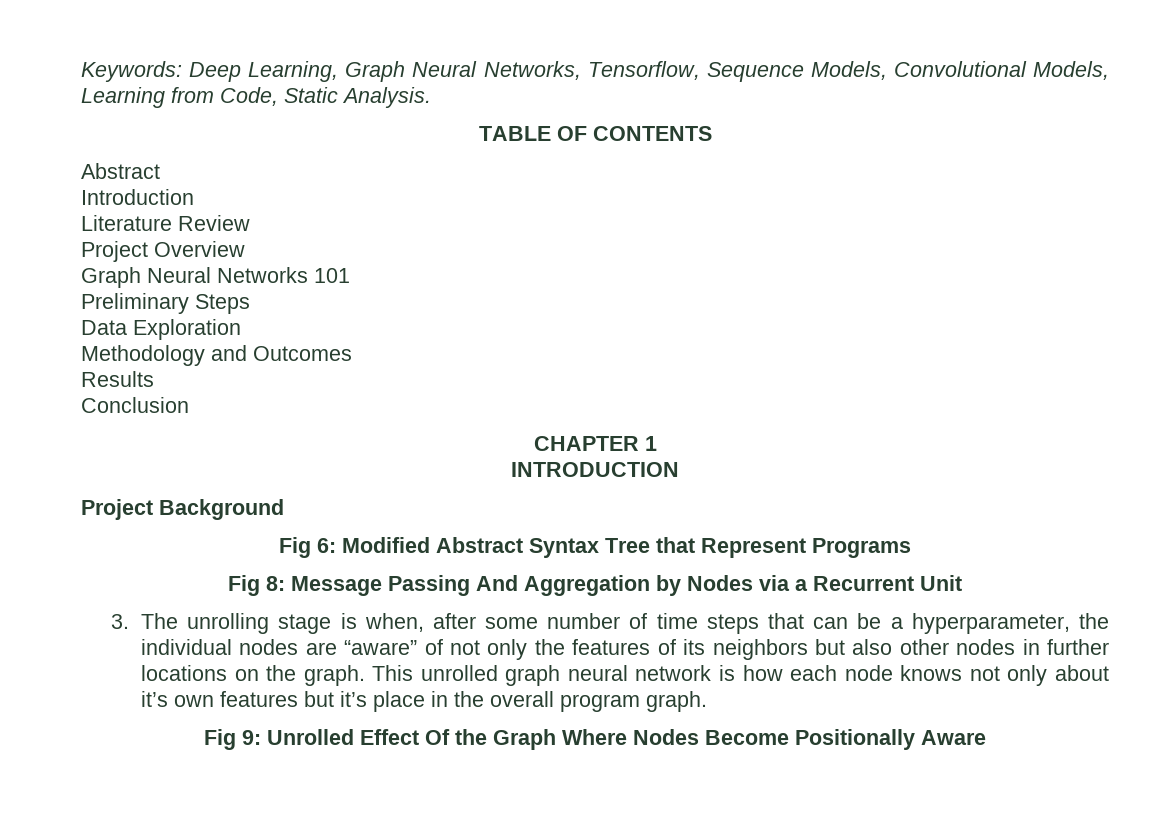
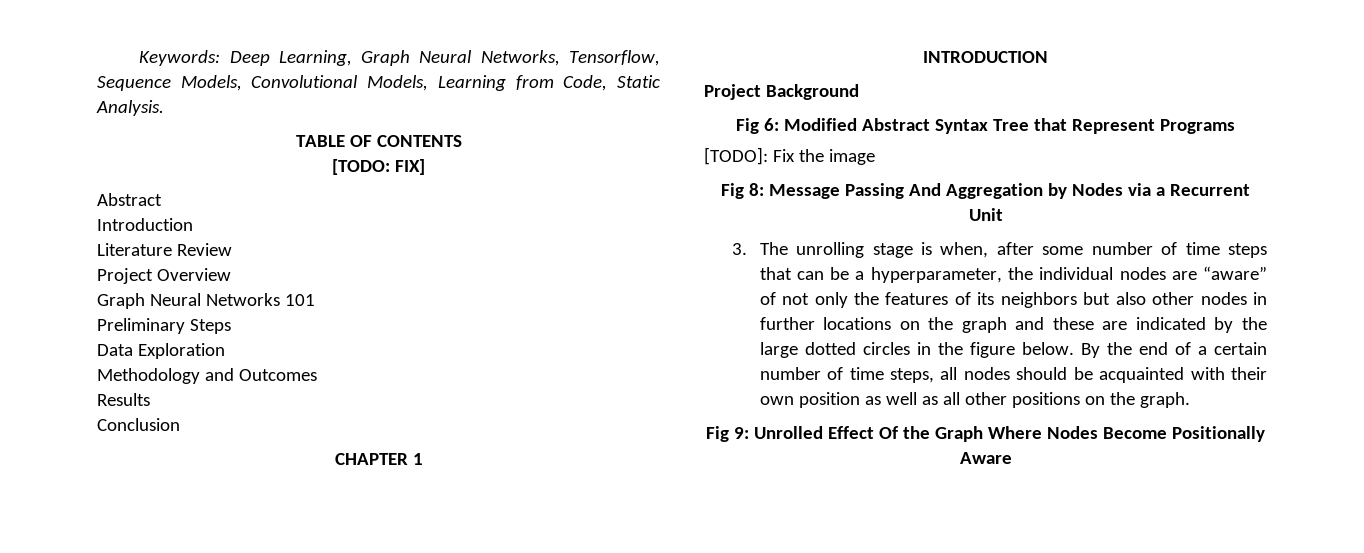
(712, 133) none -> [332,159,425,175] // [TODO: FIX]
(911, 548) none -> [704,147,875,165] // [TODO]: Fix the image
[303,665,1109,686] [140,691,640,712] graph. This unrolled graph neural network is how each node knows not only about it’s own features but it’s place in the overall program -> [961,317,1267,333] [759,342,1267,358] [759,367,1267,383] [759,392,1135,408] graph and these are indicated by the large dotted circles in the figure below. By the end of a certain number of time steps, all nodes should be acquainted with their own position as well as all other positions on the

